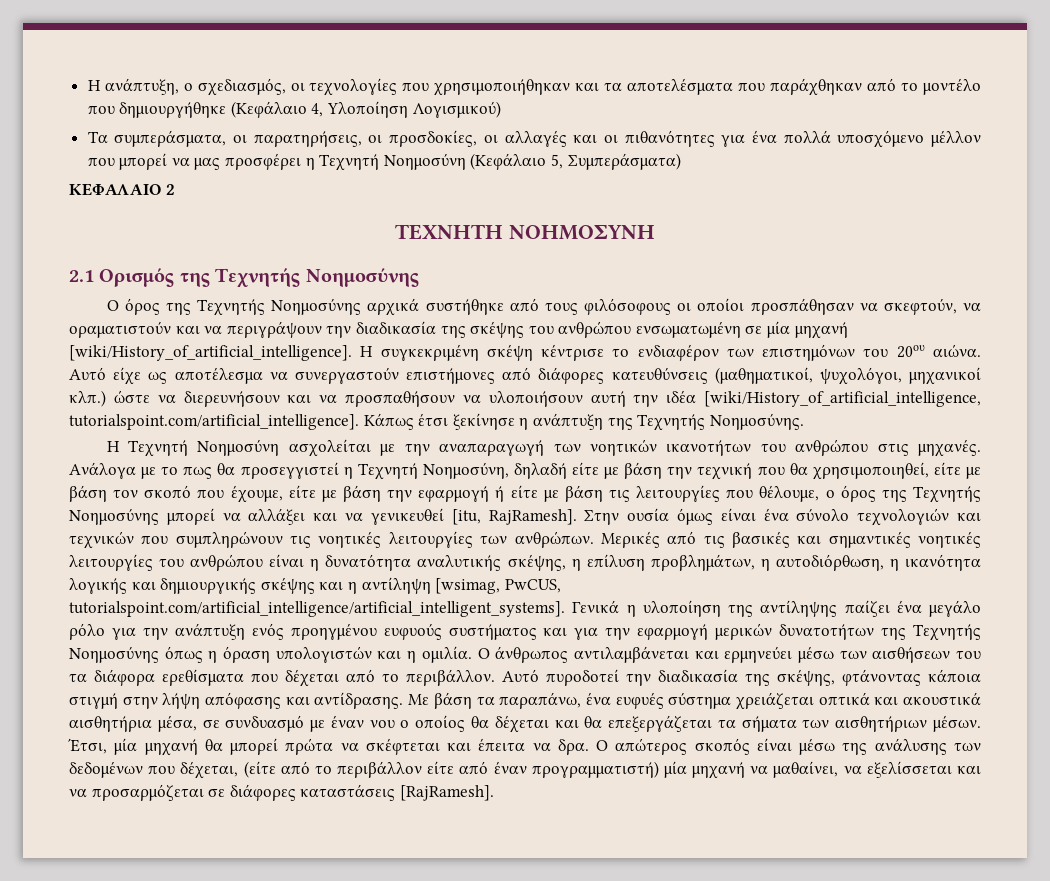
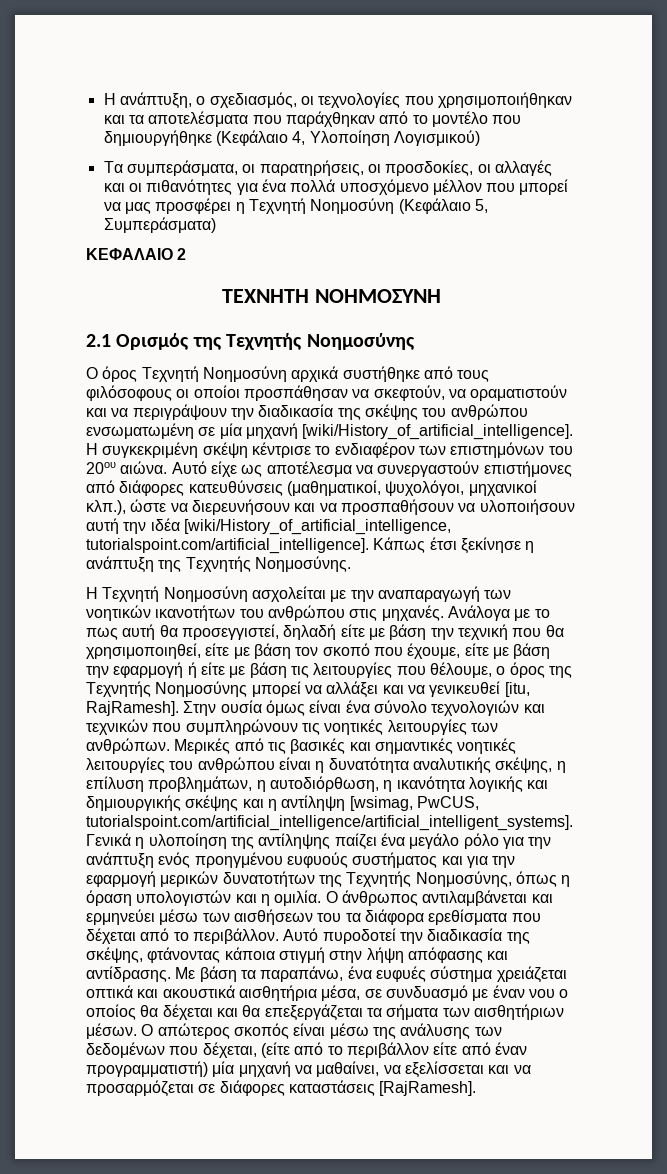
[165,298,362,316] της Τεχνητής Νοημοσύνης -> [141,366,287,382] Τεχνητή Νοημοσύνη
[69,390,106,407] κλπ.) -> [86,500,126,515] κλπ.),
[217,462,509,480] θα προσεγγιστεί η Τεχνητή Νοημοσύνη, -> [122,624,279,640] αυτή θα προσεγγιστεί,
[69,646,159,663] Νοημοσύνης -> [415,871,512,887] Νοημοσύνης,
[68,738,589,756] Έτσι, μία μηχανή θα μπορεί πρώτα να σκέφτεται και έπειτα να δρα. -> (137, 1031) none

